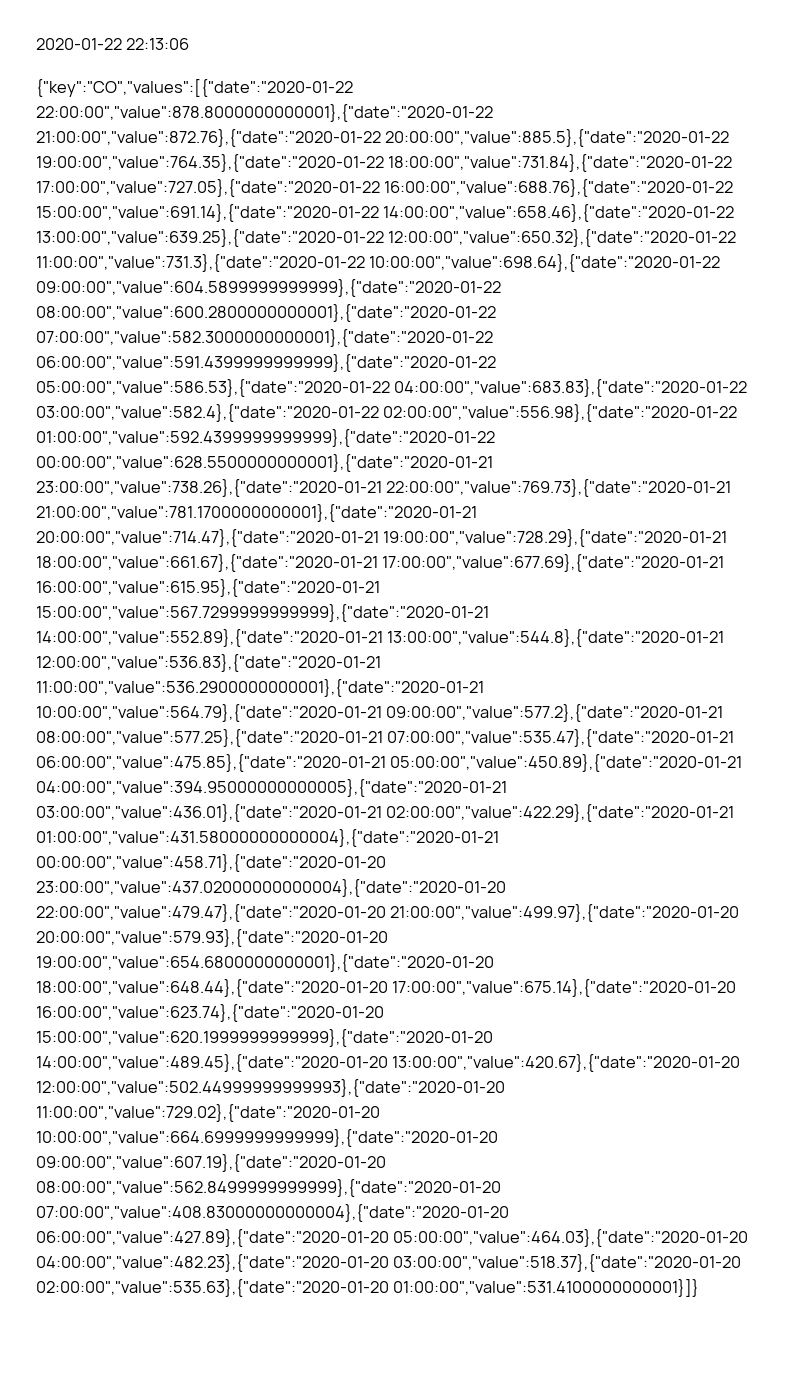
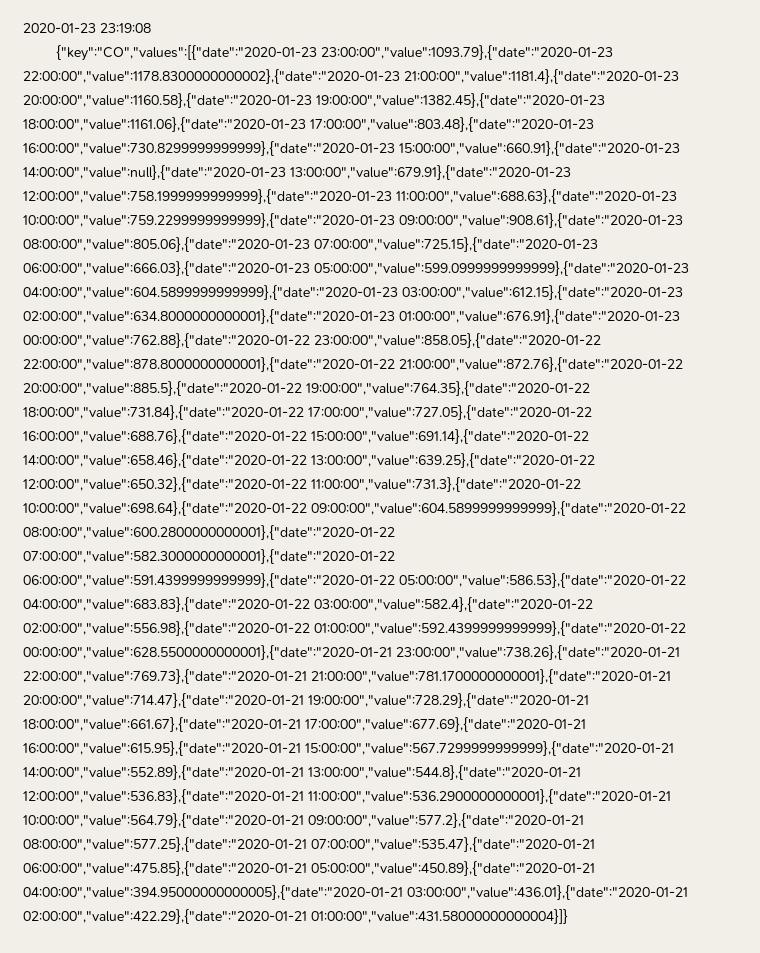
[36,38,190,50] [36,79,353,97] 2020-01-22 22:13:06 // {"key":"CO","values":[{"date":"2020-01-22 -> [23,23,151,33] [55,45,613,61] [23,69,679,84] [23,93,605,108] [23,117,594,132] [23,141,680,156] [23,165,571,180] [23,189,677,204] [23,213,683,228] [23,237,598,252] [23,261,689,276] [23,285,683,300] [23,309,680,324] [23,333,601,348] 2020-01-23 23:19:08 // {"key":"CO","values":[{"date":"2020-01-23 23:00:00","value":1093.79},{"date":"2020-01-23 22:00:00","value":1178.8300000000002},{"date":"2020-01-23 21:00:00","value":1181.4},{"date":"2020-01-23 20:00:00","value":1160.58},{"date":"2020-01-23 19:00:00","value":1382.45},{"date":"2020-01-23 18:00:00","value":1161.06},{"date":"2020-01-23 17:00:00","value":803.48},{"date":"2020-01-23 16:00:00","value":730.8299999999999},{"date":"2020-01-23 15:00:00","value":660.91},{"date":"2020-01-23 14:00:00","value":null},{"date":"2020-01-23 13:00:00","value":679.91},{"date":"2020-01-23 12:00:00","value":758.1999999999999},{"date":"2020-01-23 11:00:00","value":688.63},{"date":"2020-01-23 10:00:00","value":759.2299999999999},{"date":"2020-01-23 09:00:00","value":908.61},{"date":"2020-01-23 08:00:00","value":805.06},{"date":"2020-01-23 07:00:00","value":725.15},{"date":"2020-01-23 06:00:00","value":666.03},{"date":"2020-01-23 05:00:00","value":599.0999999999999},{"date":"2020-01-23 04:00:00","value":604.5899999999999},{"date":"2020-01-23 03:00:00","value":612.15},{"date":"2020-01-23 02:00:00","value":634.8000000000001},{"date":"2020-01-23 01:00:00","value":676.91},{"date":"2020-01-23 00:00:00","value":762.88},{"date":"2020-01-22 23:00:00","value":858.05},{"date":"2020-01-22
[36,829,499,847] [36,854,386,872] [36,879,506,897] [36,904,740,922] [36,929,388,947] [36,954,494,972] [36,979,737,997] [36,1004,384,1022] [36,1029,493,1047] [36,1054,741,1072] [36,1079,505,1097] [36,1104,380,1122] [36,1129,498,1147] [36,1154,386,1172] [36,1179,501,1197] [36,1204,509,1222] [36,1229,749,1247] [36,1254,742,1272] [36,1279,700,1297] 01:00:00","value":431.58000000000004},{"date":"2020-01-21 00:00:00","value":458.71},{"date":"2020-01-20 23:00:00","value":437.02000000000004},{"date":"2020-01-20 22:00:00","value":479.47},{"date":"2020-01-20 21:00:00","value":499.97},{"date":"2020-01-20 20:00:00","value":579.93},{"date":"2020-01-20 19:00:00","value":654.6800000000001},{"date":"2020-01-20 18:00:00","value":648.44},{"date":"2020-01-20 17:00:00","value":675.14},{"date":"2020-01-20 16:00:00","value":623.74},{"date":"2020-01-20 15:00:00","value":620.1999999999999},{"date":"2020-01-20 14:00:00","value":489.45},{"date":"2020-01-20 13:00:00","value":420.67},{"date":"2020-01-20 12:00:00","value":502.44999999999993},{"date":"2020-01-20 11:00:00","value":729.02},{"date":"2020-01-20 10:00:00","value":664.6999999999999},{"date":"2020-01-20 09:00:00","value":607.19},{"date":"2020-01-20 08:00:00","value":562.8499999999999},{"date":"2020-01-20 07:00:00","value":408.83000000000004},{"date":"2020-01-20 06:00:00","value":427.89},{"date":"2020-01-20 05:00:00","value":464.03},{"date":"2020-01-20 04:00:00","value":482.23},{"date":"2020-01-20 03:00:00","value":518.37},{"date":"2020-01-20 02:00:00","value":535.63},{"date":"2020-01-20 01:00:00","value":531.4100000000001}]} -> [311,909,568,924] 01:00:00","value":431.58000000000004}]}

